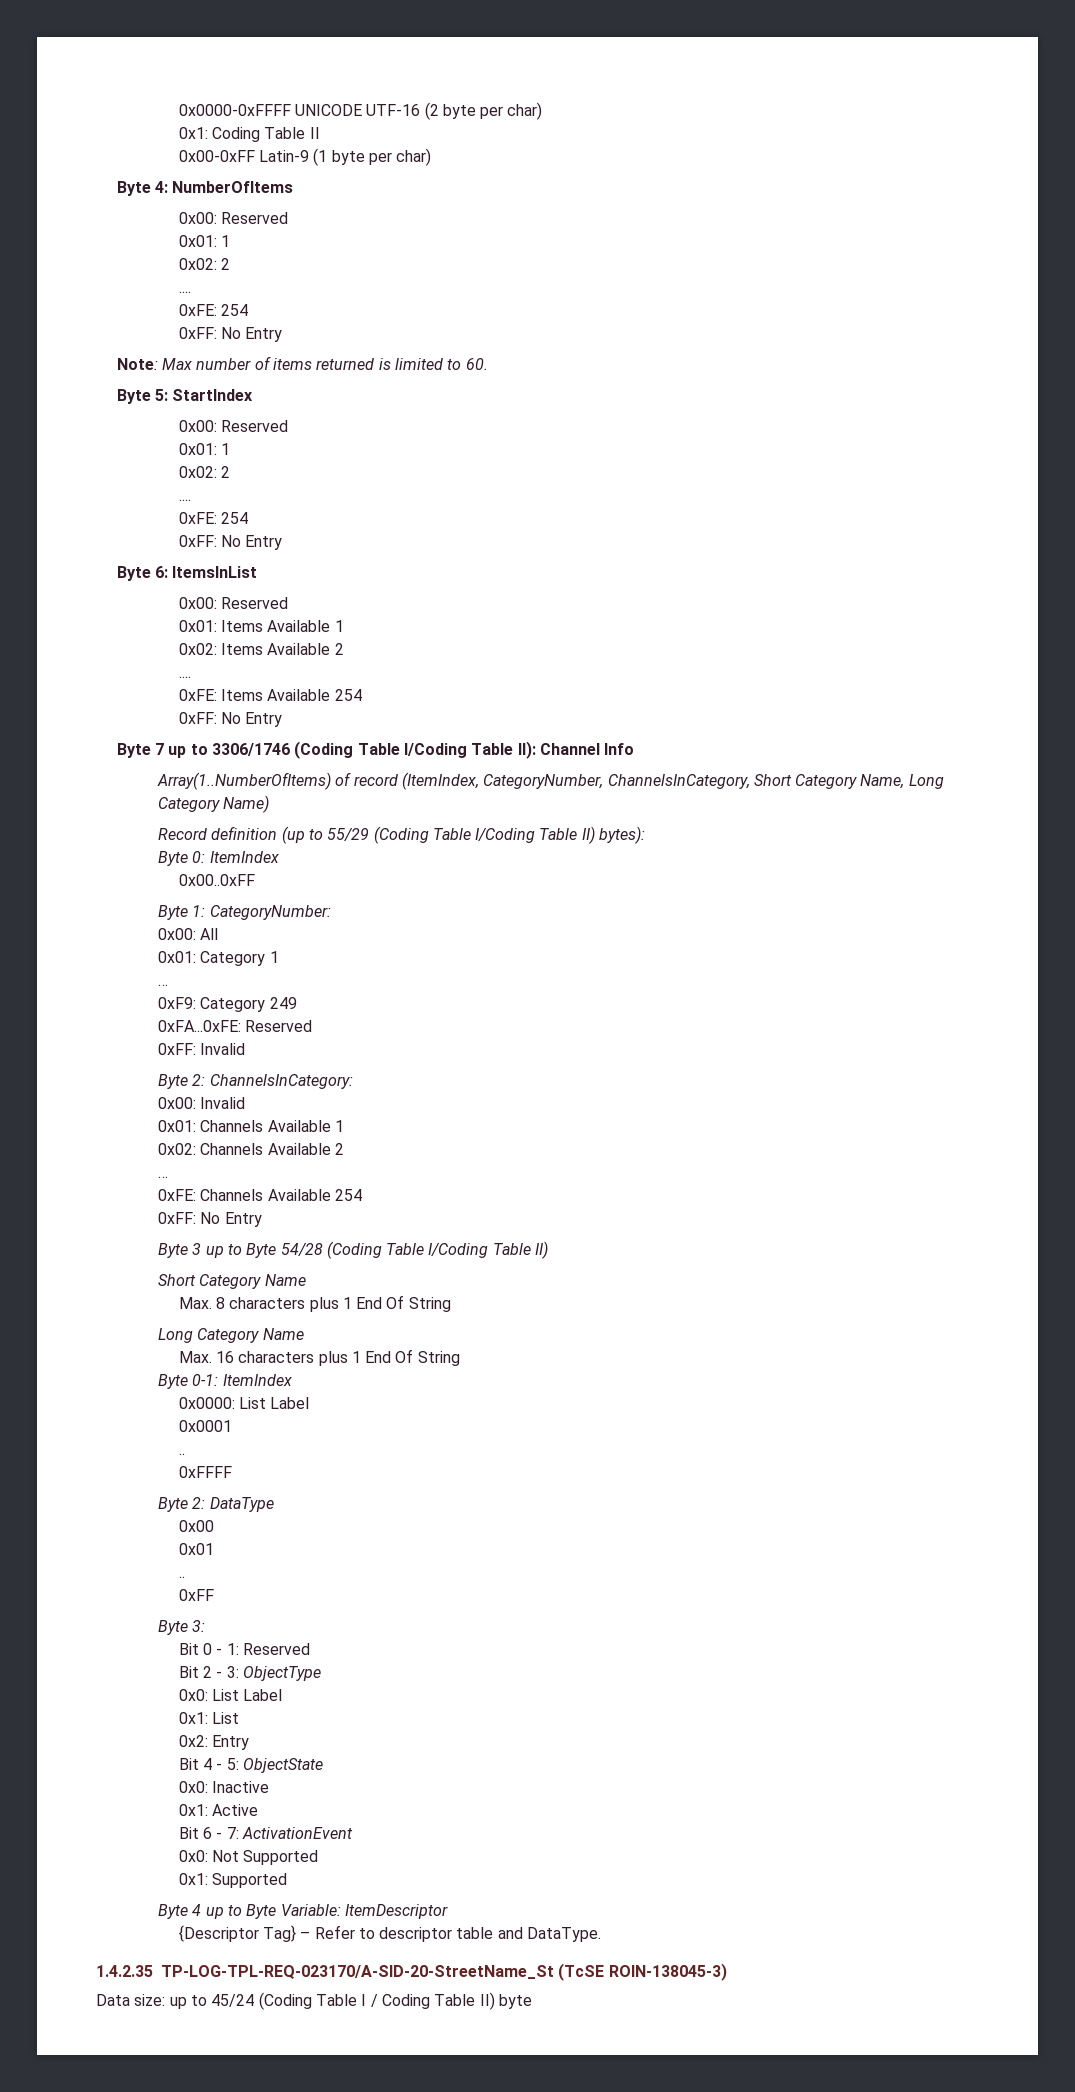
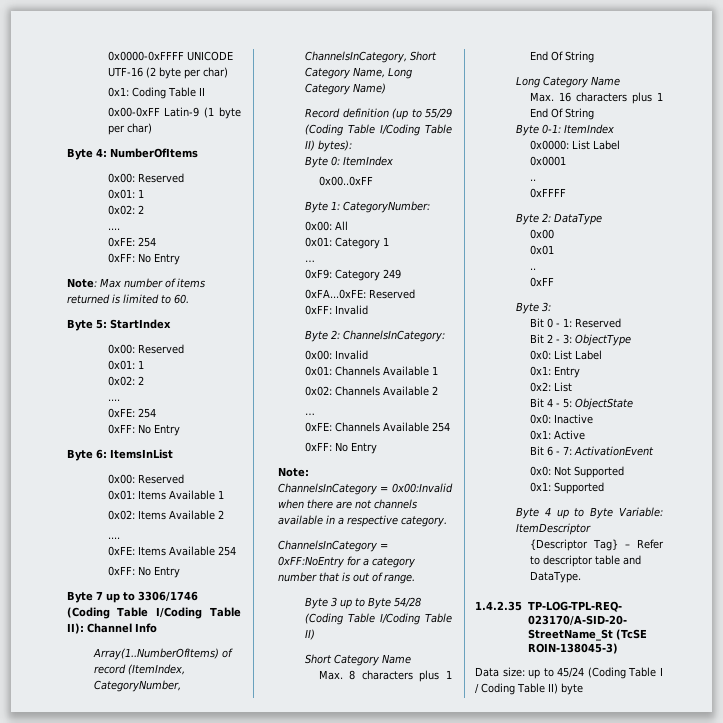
(262, 1219) none -> [277,467,309,477] [277,483,453,495] [277,499,417,509] [277,515,447,527] [277,540,388,552] [277,556,415,568] [277,572,415,584] // Note: // ChannelsInCategory = 0x00:Invalid when there are not channels available in a respective category. // ChannelsInCategory = 0xFF:NoEntry for a category number that is out of range.
[211,1712,239,1724] List -> [553,366,580,378] Entry
[211,1735,249,1750] Entry -> [553,382,572,392] List

